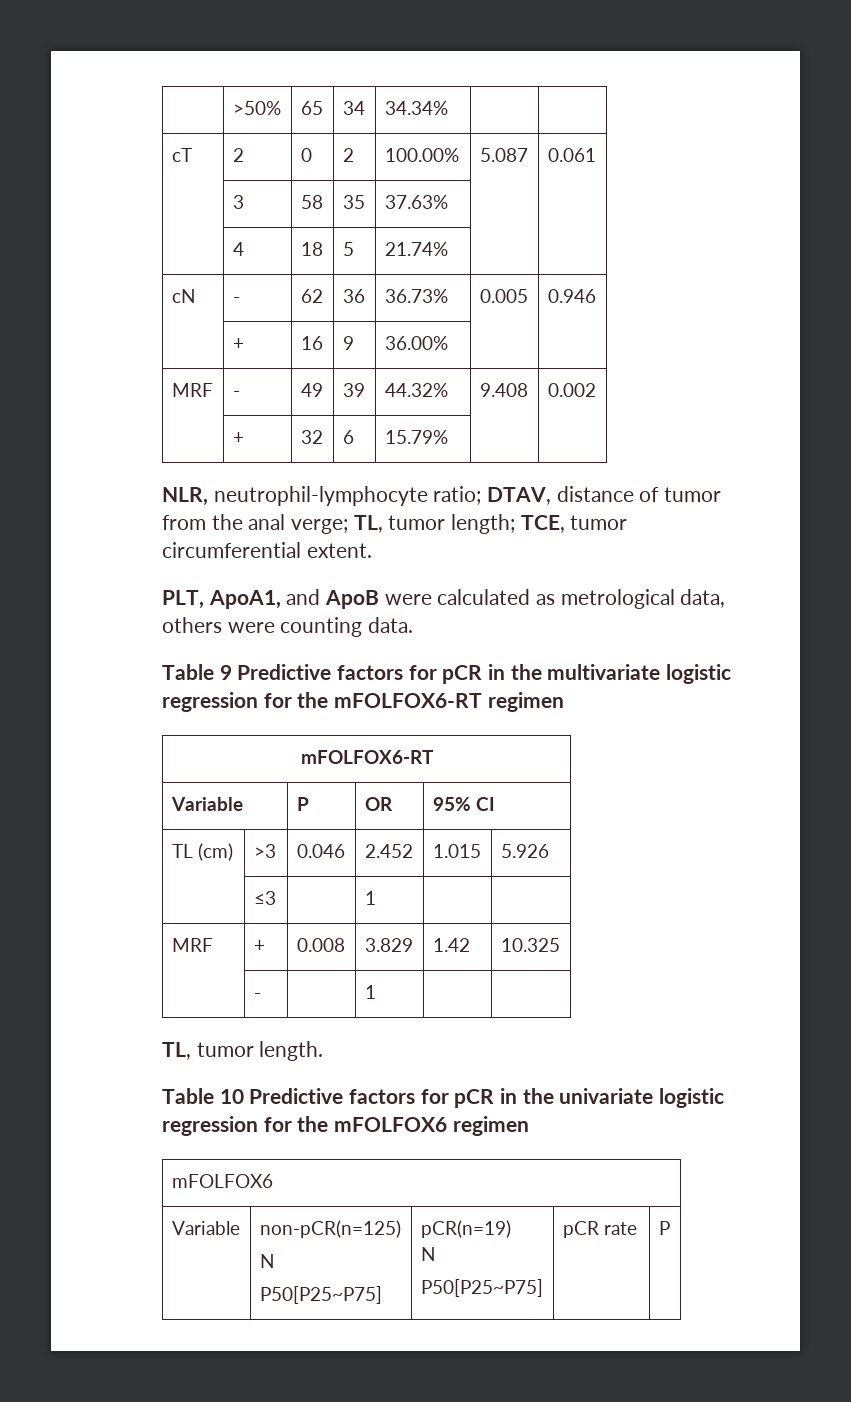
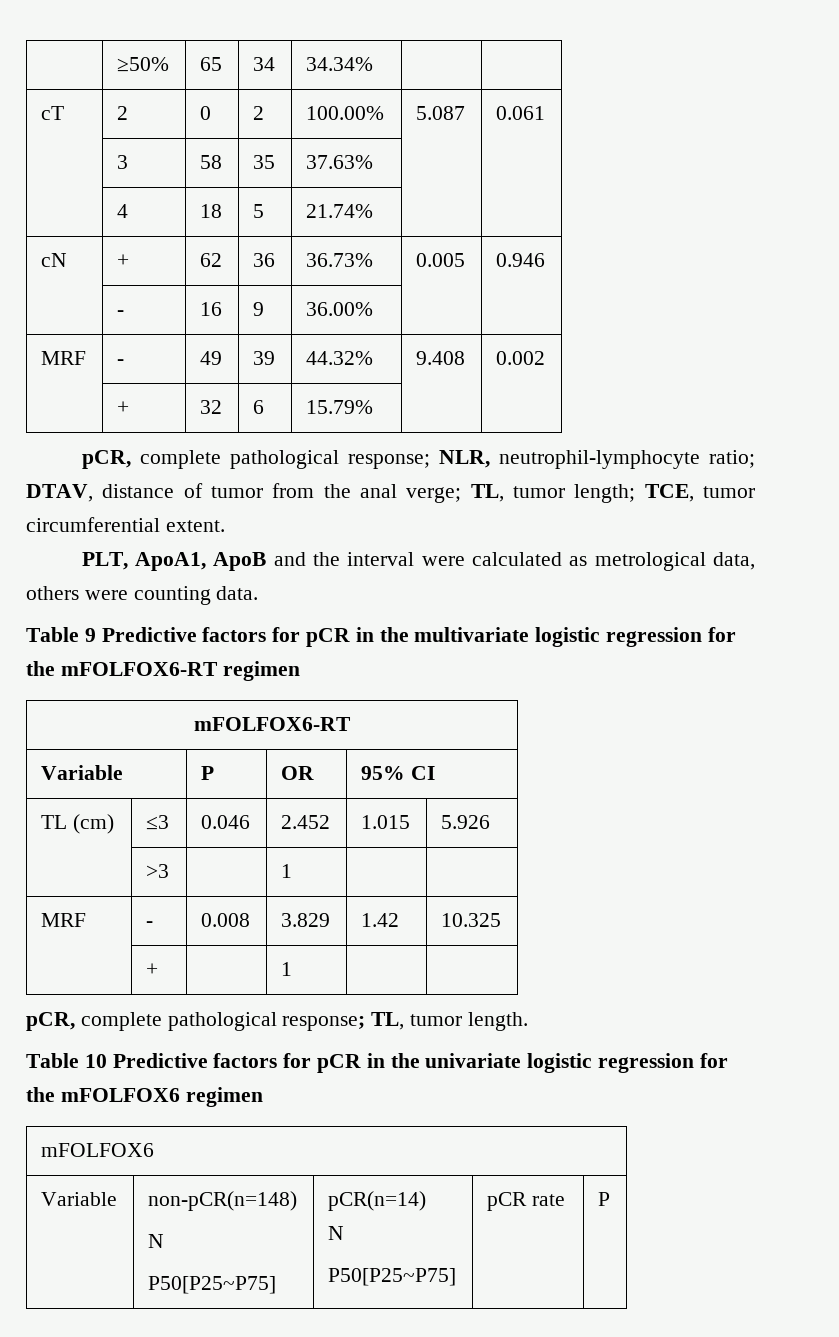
[232,101,281,115] | >50% -> [117,57,170,72] | ≥50%
[232,297,240,303] - -> [117,254,130,267] +
[232,338,244,350] + -> [117,310,125,316] -
(448, 437) none -> [81,450,430,469] pCR, complete pathological response;
[286,589,380,609] and ApoB -> [213,552,415,571] ApoB and the interval
[253,844,276,858] >3 -> [146,815,170,830] ≤3
[253,891,276,905] ≤3 -> [146,864,170,878] >3
[253,940,265,952] + -> [146,921,154,927] -
[253,993,261,999] [364,985,376,999] - | | 1 | | // -> [146,963,159,976] [281,962,293,976] [26,1012,366,1031] + | | 1 | | // pCR, complete pathological response;
[259,1220,401,1238] [259,1254,275,1268] [259,1286,382,1304] [420,1220,511,1238] non-pCR(n=125) // N // P50[P25~P75] | pCR(n=19) -> [148,1191,298,1211] [148,1234,165,1248] [148,1276,277,1294] [328,1191,427,1211] non-pCR(n=148) // N // P50[P25~P75] | pCR(n=14)

